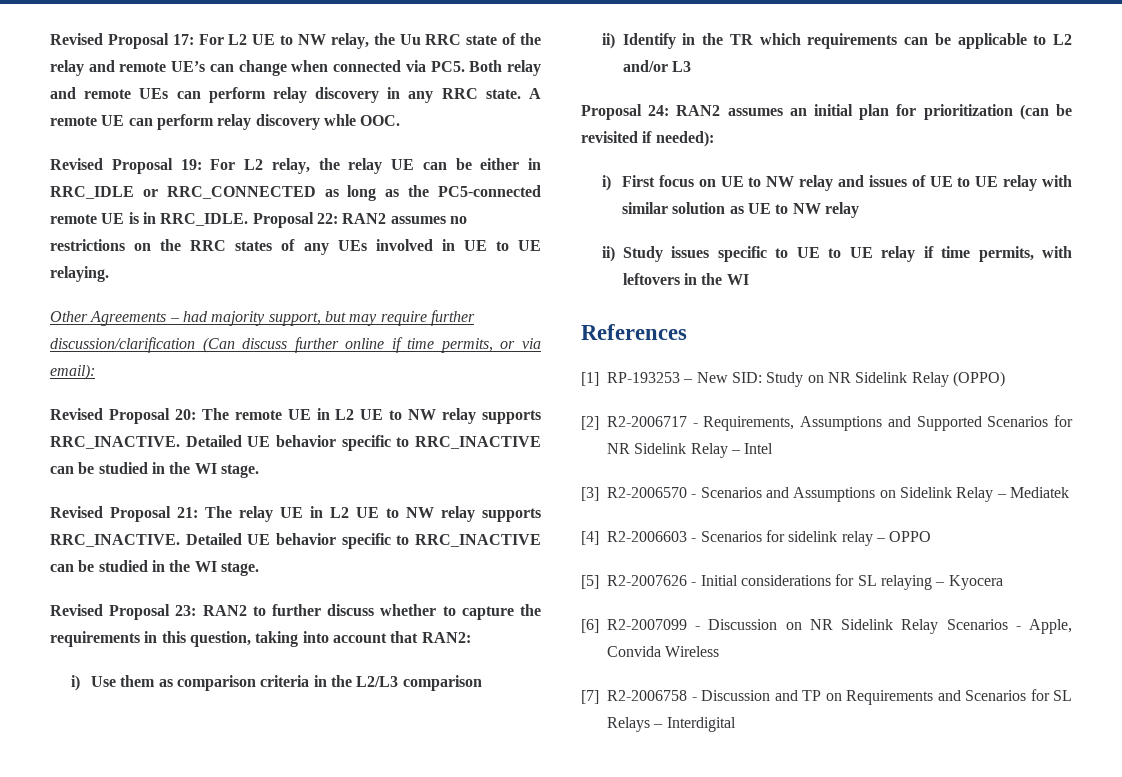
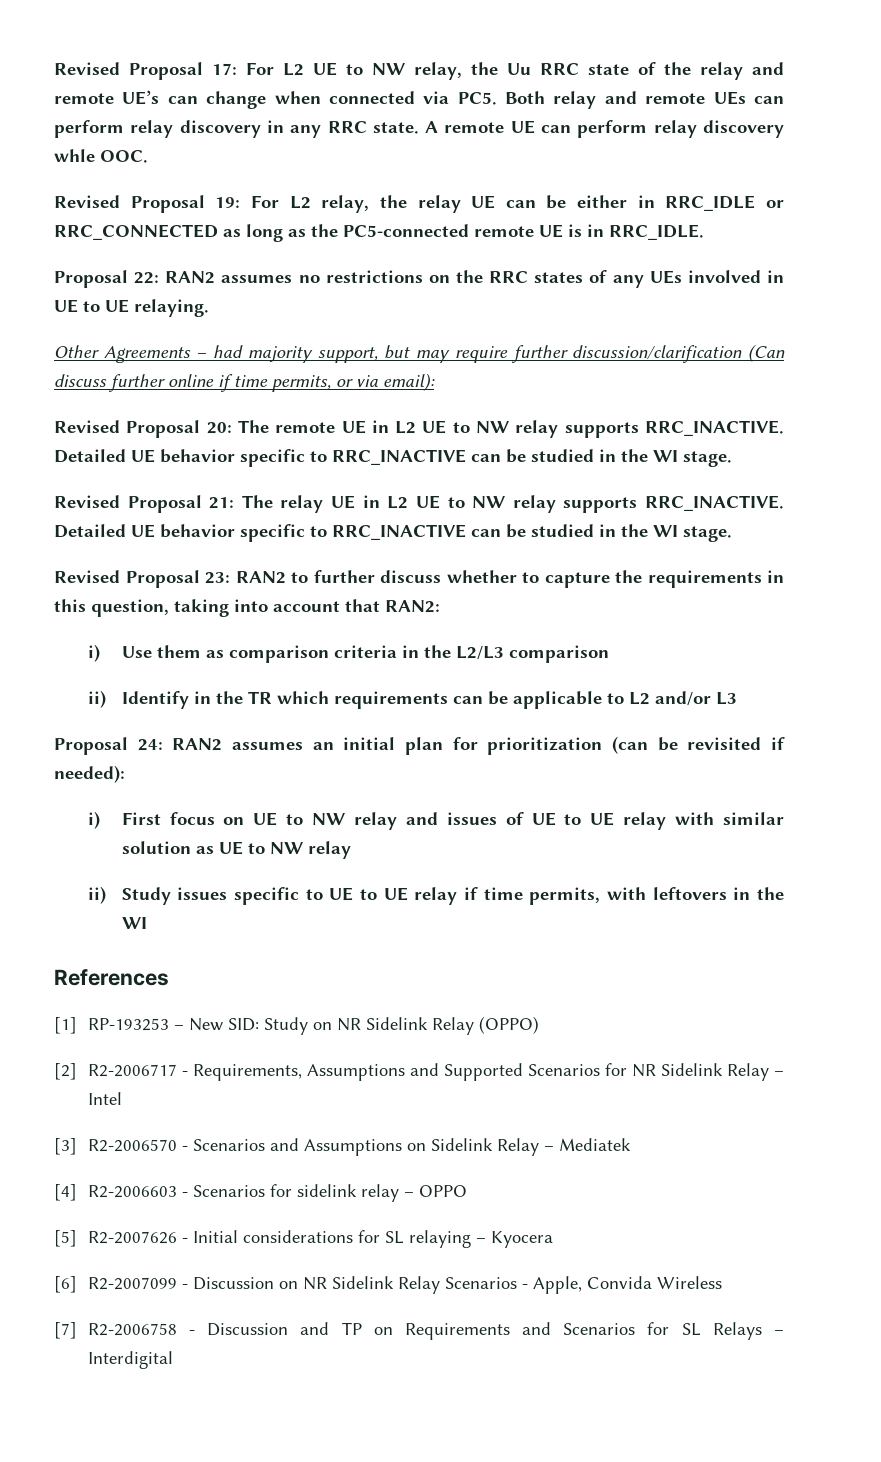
(249, 219) none -> (704, 232) //

